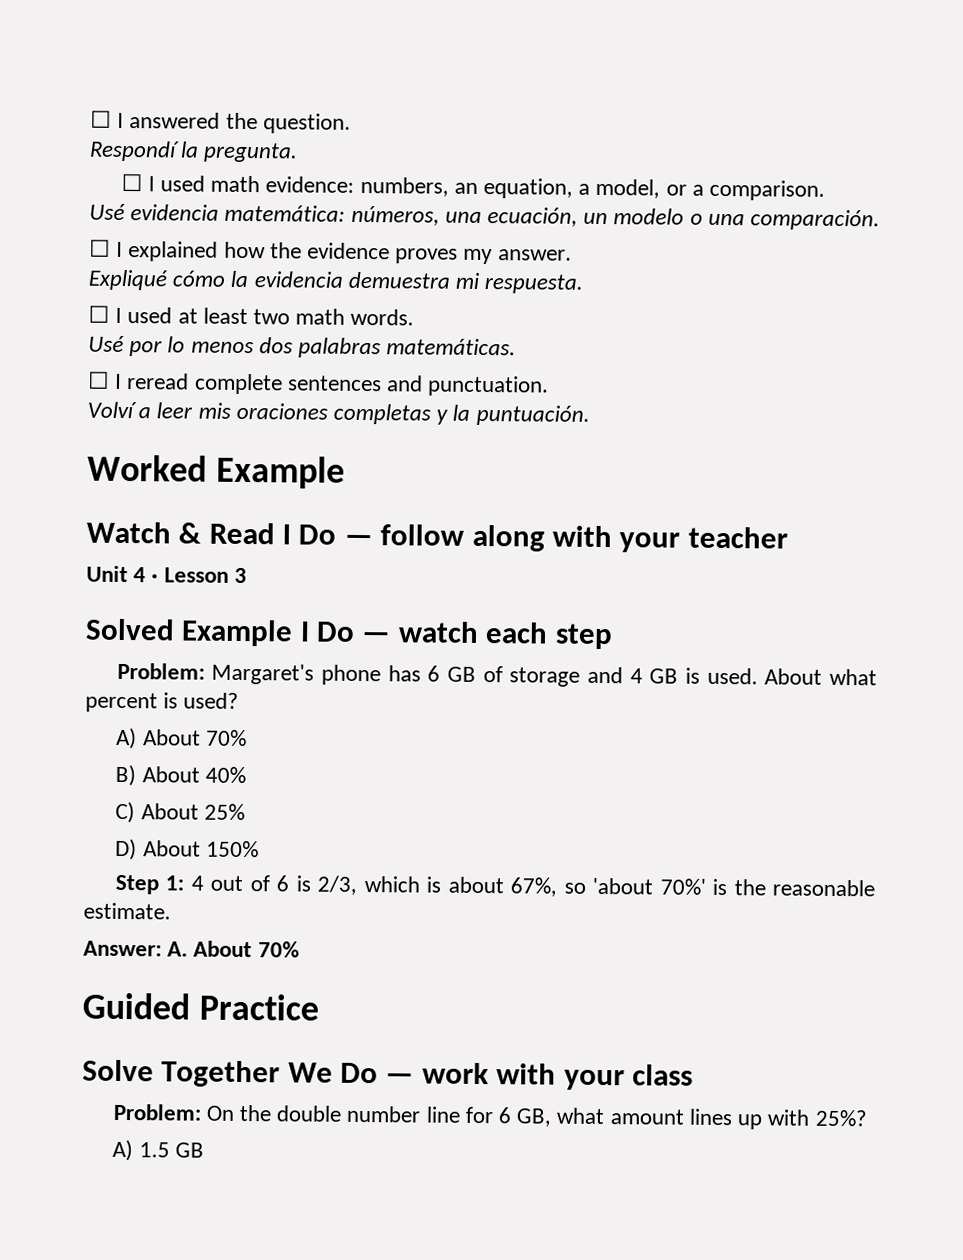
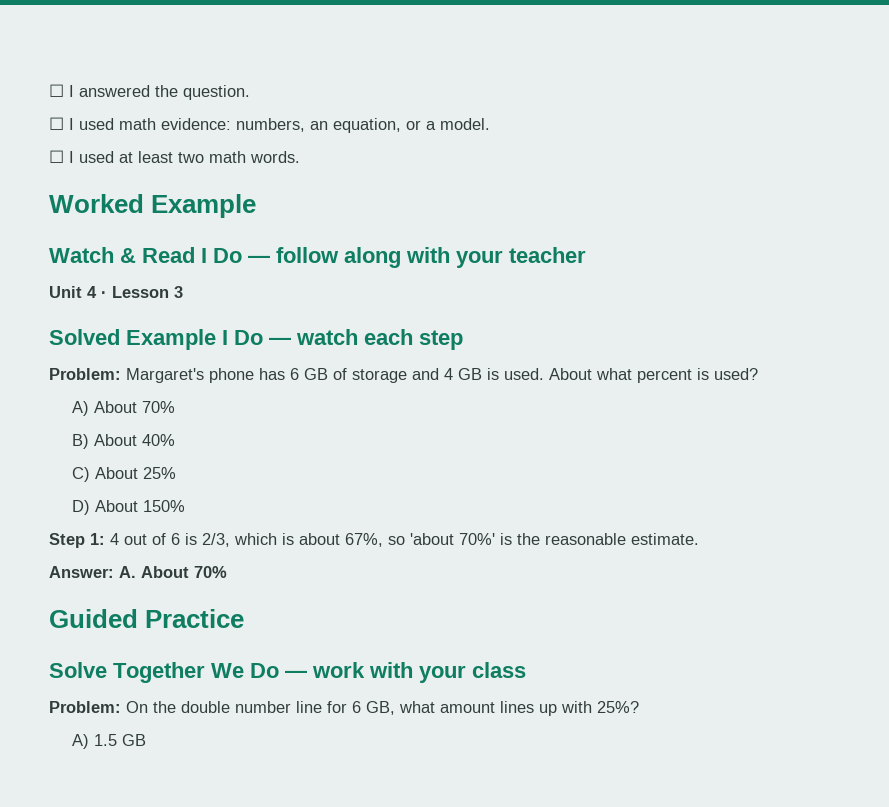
[89,140,299,163] // Respondí la pregunta. -> (250, 92) none
[578,178,826,201] [89,203,881,231] [89,239,572,265] [88,269,584,294] a model, or a comparison. // Usé evidencia matemática: números, una ecuación, un modelo o una comparación. // ☐ I explained how the evidence proves my answer. // Expliqué cómo la evidencia demuestra mi respuesta. -> [406,118,490,130] or a model.
[88,335,517,359] [88,371,550,397] [87,401,590,426] // Usé por lo menos dos palabras matemáticas. // ☐ I reread complete sentences and punctuation. // Volví a leer mis oraciones completas y la puntuación. -> (300, 157) none

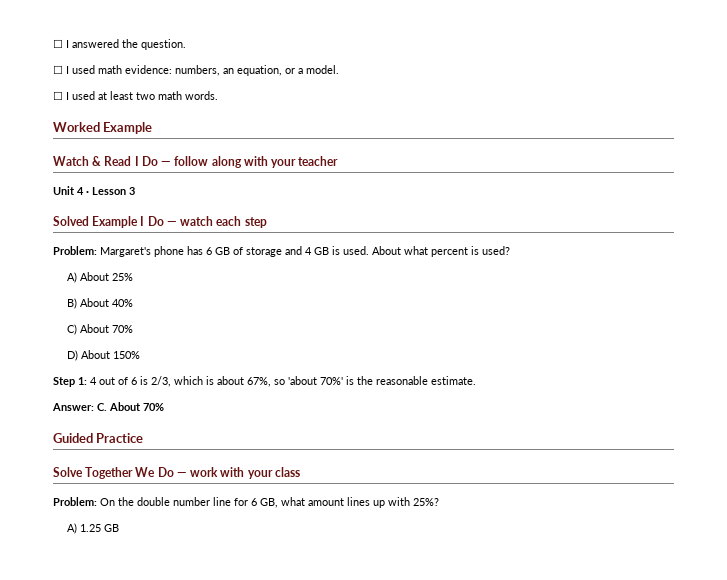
[142,401,176,413] 70% -> [112,273,134,281] 25%
[143,467,177,479] 25% -> [112,325,134,333] 70%
[119,566,136,578] A. -> [97,403,107,411] C.
[94,734,118,746] 1.5 -> [80,524,102,532] 1.25

